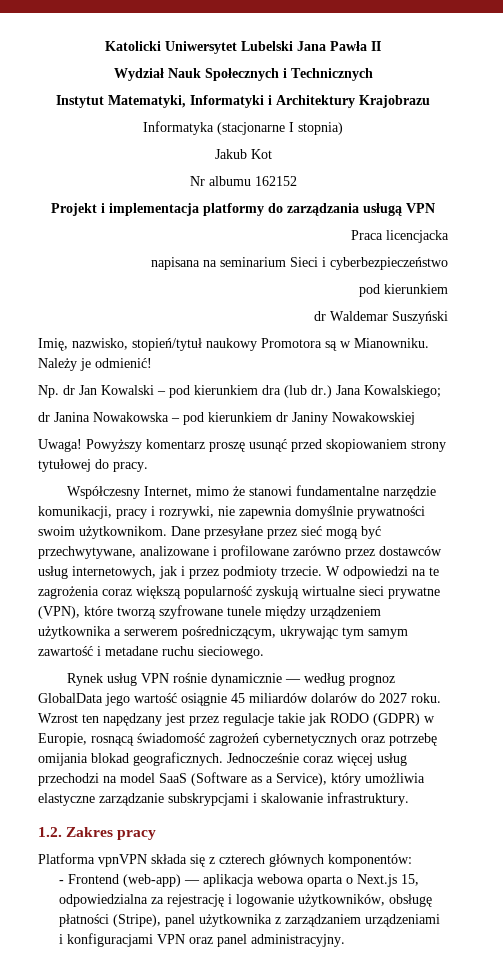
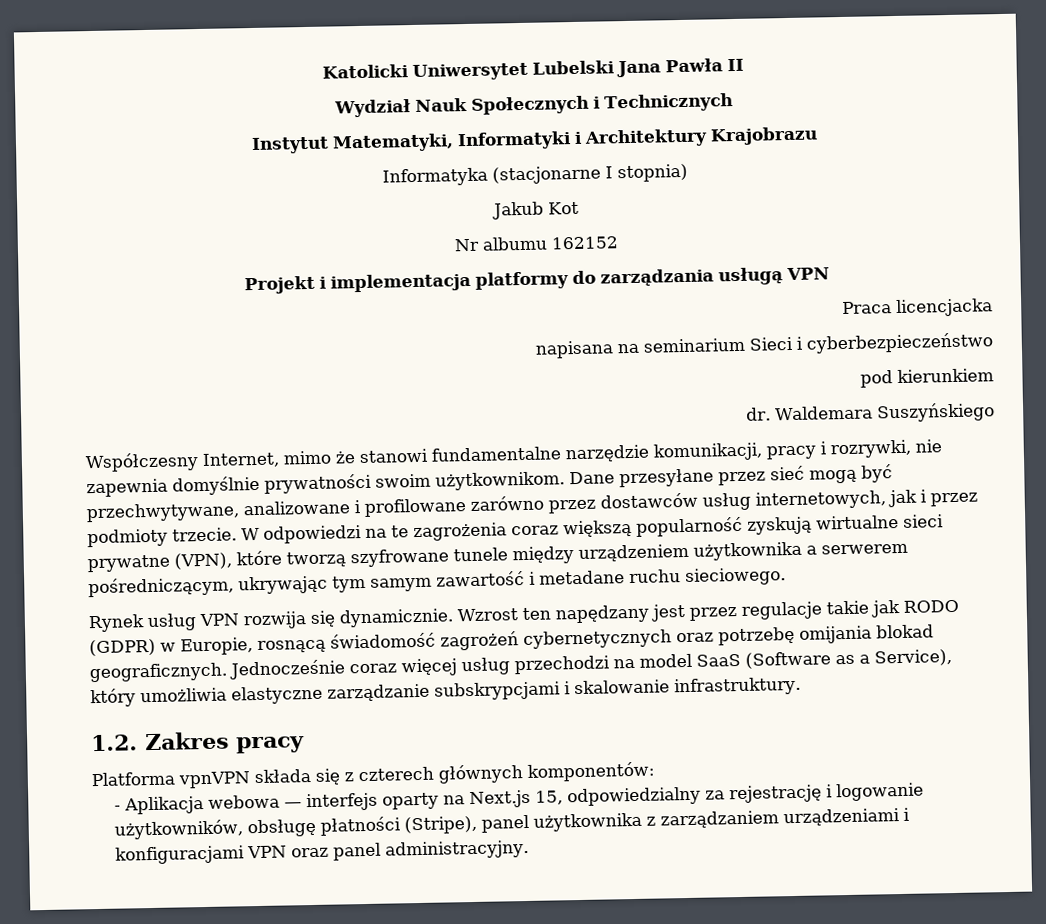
[314,311,448,324] [38,338,429,351] [38,358,152,371] [38,385,441,398] [38,412,415,425] [38,439,446,452] [38,459,148,472] dr Waldemar Suszyński // Imię, nazwisko, stopień/tytuł naukowy Promotora są w Mianowniku. Należy je odmienić! // Np. dr Jan Kowalski – pod kierunkiem dra (lub dr.) Jana Kowalskiego; // dr Janina Nowakowska – pod kierunkiem dr Janiny Nowakowskiej // Uwaga! Powyższy komentarz proszę usunąć przed skopiowaniem strony tytułowej do pracy. -> [746,402,995,423] dr. Waldemara Suszyńskiego
[172,673,395,686] [38,693,441,706] rośnie dynamicznie — według prognoz GlobalData jego wartość osiągnie 45 miliardów dolarów do 2027 roku. -> [243,608,454,630] rozwija się dynamicznie.
[68,874,354,887] Frontend (web-app) — aplikacja webowa oparta o -> [124,792,466,815] Aplikacja webowa — interfejs oparty na
[59,894,149,907] odpowiedzialna -> [567,786,702,807] odpowiedzialny

